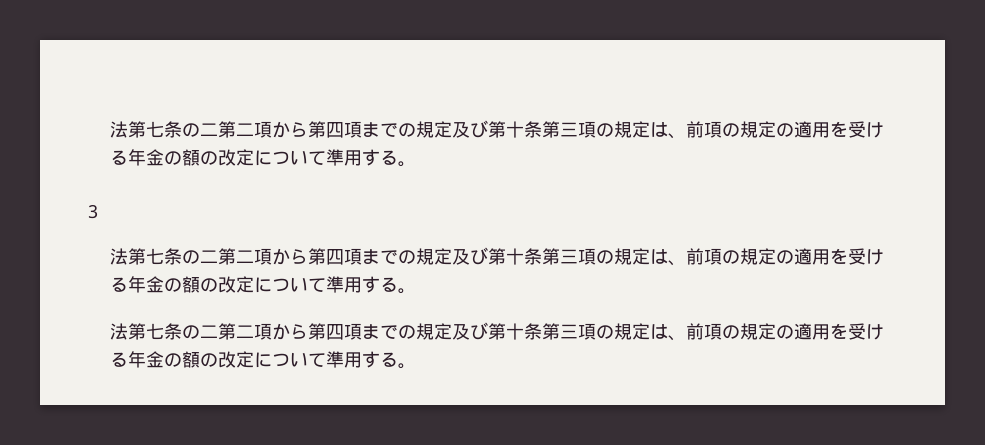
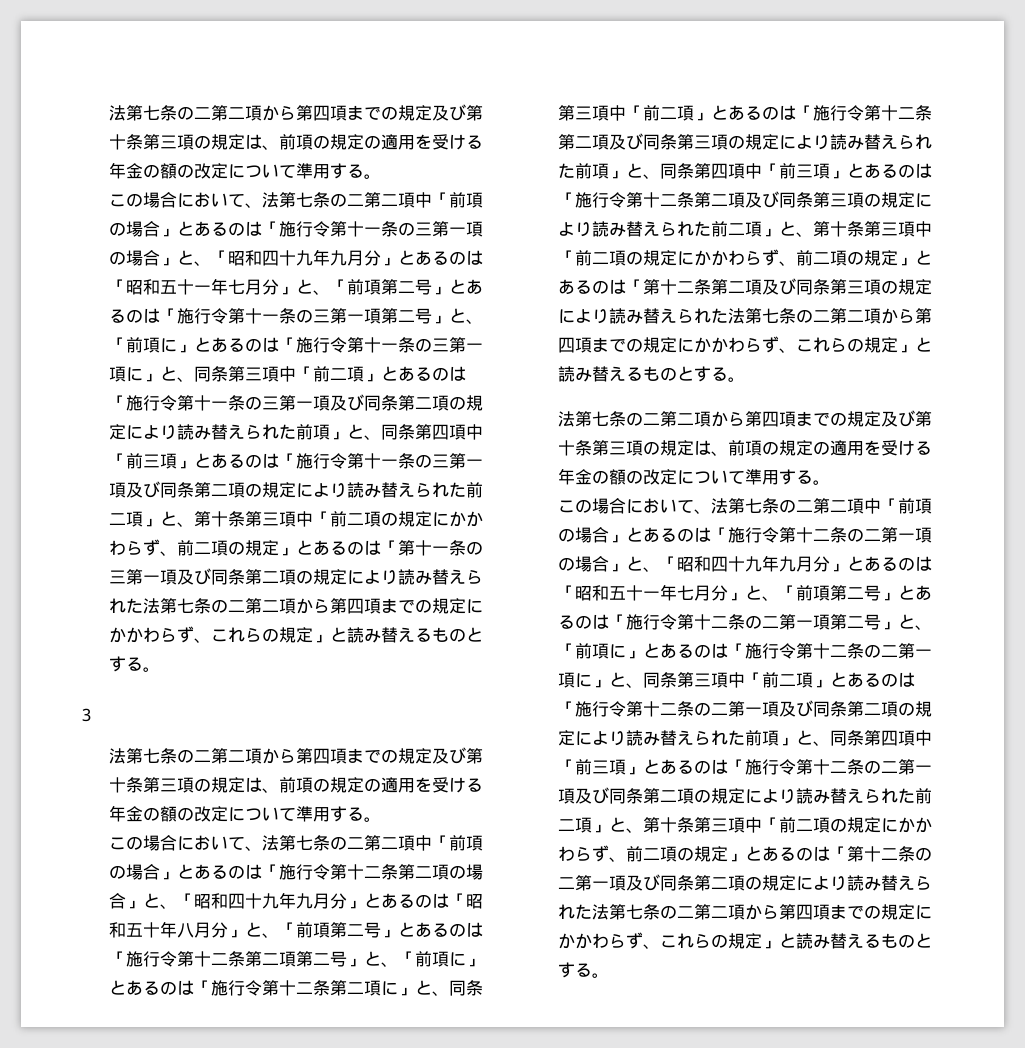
(417, 164) none -> [109,192,484,208] [109,221,484,237] [109,249,484,266] [109,278,484,295] [109,308,484,324] [109,337,484,353] [109,366,467,382] [109,394,484,411] [109,424,484,440] [109,453,484,469] [109,481,484,498] [109,511,484,527] [109,539,484,556] [109,568,484,585] [109,598,484,614] [109,626,484,643] [109,656,161,672] // この場合において、法第七条の二第二項中「前項の場合」とあるのは「施行令第十一条の三第一項の場合」と、「昭和四十九年九月分」とあるのは「昭和五十一年七月分」と、「前項第二号」とあるのは「施行令第十一条の三第一項第二号」と、「前項に」とあるのは「施行令第十一条の三第一項に」と、同条第三項中「前二項」とあるのは「施行令第十一条の三第一項及び同条第二項の規定により読み替えられた前項」と、同条第四項中「前三項」とあるのは「施行令第十一条の三第一項及び同条第二項の規定により読み替えられた前二項」と、第十条第三項中「前二項の規定にかかわらず、前二項の規定」とあるのは「第十一条の三第一項及び同条第二項の規定により読み替えられた法第七条の二第二項から第四項までの規定にかかわらず、これらの規定」と読み替えるものとする。
(417, 291) none -> [109,835,484,851] [109,864,484,880] [109,892,484,909] [109,921,484,938] [109,951,484,967] [109,980,484,996] [558,105,933,121] [558,133,933,150] [558,163,933,179] [558,191,933,208] [558,221,933,237] [558,249,933,266] [558,278,933,295] [558,308,933,324] [558,336,933,353] [558,366,746,382] // この場合において、法第七条の二第二項中「前項の場合」とあるのは「施行令第十二条第二項の場合」と、「昭和四十九年九月分」とあるのは「昭和五十年八月分」と、「前項第二号」とあるのは「施行令第十二条第二項第二号」と、「前項に」とあるのは「施行令第十二条第二項に」と、同条第三項中「前二項」とあるのは「施行令第十二条第二項及び同条第三項の規定により読み替えられた前項」と、同条第四項中「前三項」とあるのは「施行令第十二条第二項及び同条第三項の規定により読み替えられた前二項」と、第十条第三項中「前二項の規定にかかわらず、前二項の規定」とあるのは「第十二条第二項及び同条第三項の規定により読み替えられた法第七条の二第二項から第四項までの規定にかかわらず、これらの規定」と読み替えるものとする。
(417, 366) none -> [558,498,933,514] [558,527,933,543] [558,555,933,572] [558,584,933,601] [558,614,933,630] [558,643,933,659] [558,672,916,688] [558,700,933,717] [558,730,933,746] [558,759,933,775] [558,787,933,804] [558,817,933,833] [558,845,933,862] [558,874,933,891] [558,904,933,920] [558,932,933,949] [558,962,610,978] // この場合において、法第七条の二第二項中「前項の場合」とあるのは「施行令第十二条の二第一項の場合」と、「昭和四十九年九月分」とあるのは「昭和五十一年七月分」と、「前項第二号」とあるのは「施行令第十二条の二第一項第二号」と、「前項に」とあるのは「施行令第十二条の二第一項に」と、同条第三項中「前二項」とあるのは「施行令第十二条の二第一項及び同条第二項の規定により読み替えられた前項」と、同条第四項中「前三項」とあるのは「施行令第十二条の二第一項及び同条第二項の規定により読み替えられた前二項」と、第十条第三項中「前二項の規定にかかわらず、前二項の規定」とあるのは「第十二条の二第一項及び同条第二項の規定により読み替えられた法第七条の二第二項から第四項までの規定にかかわらず、これらの規定」と読み替えるものとする。

